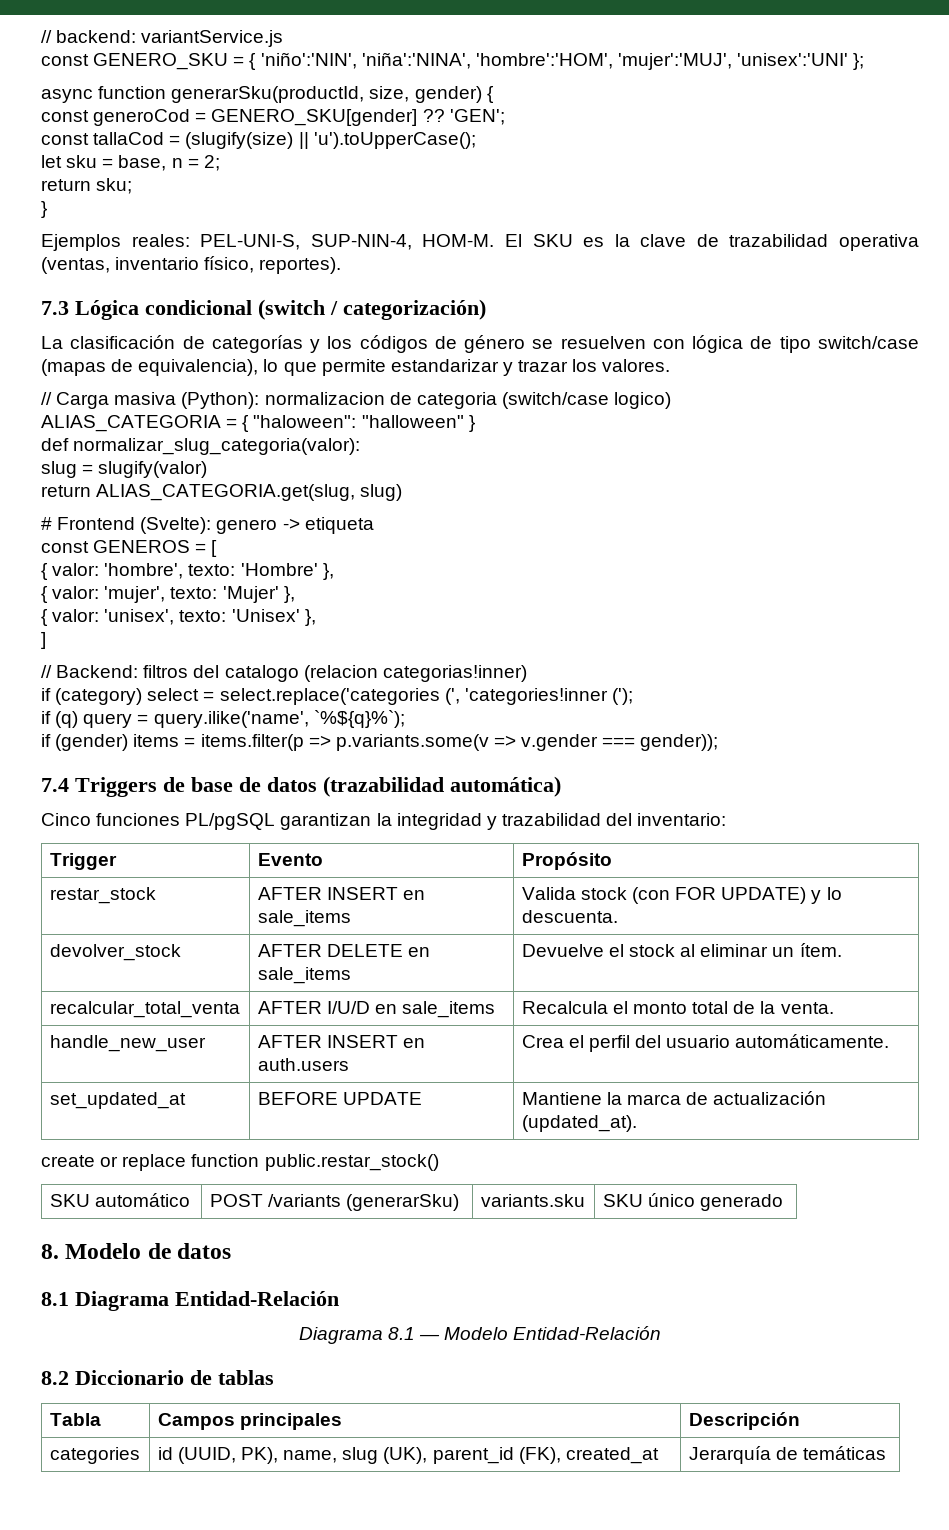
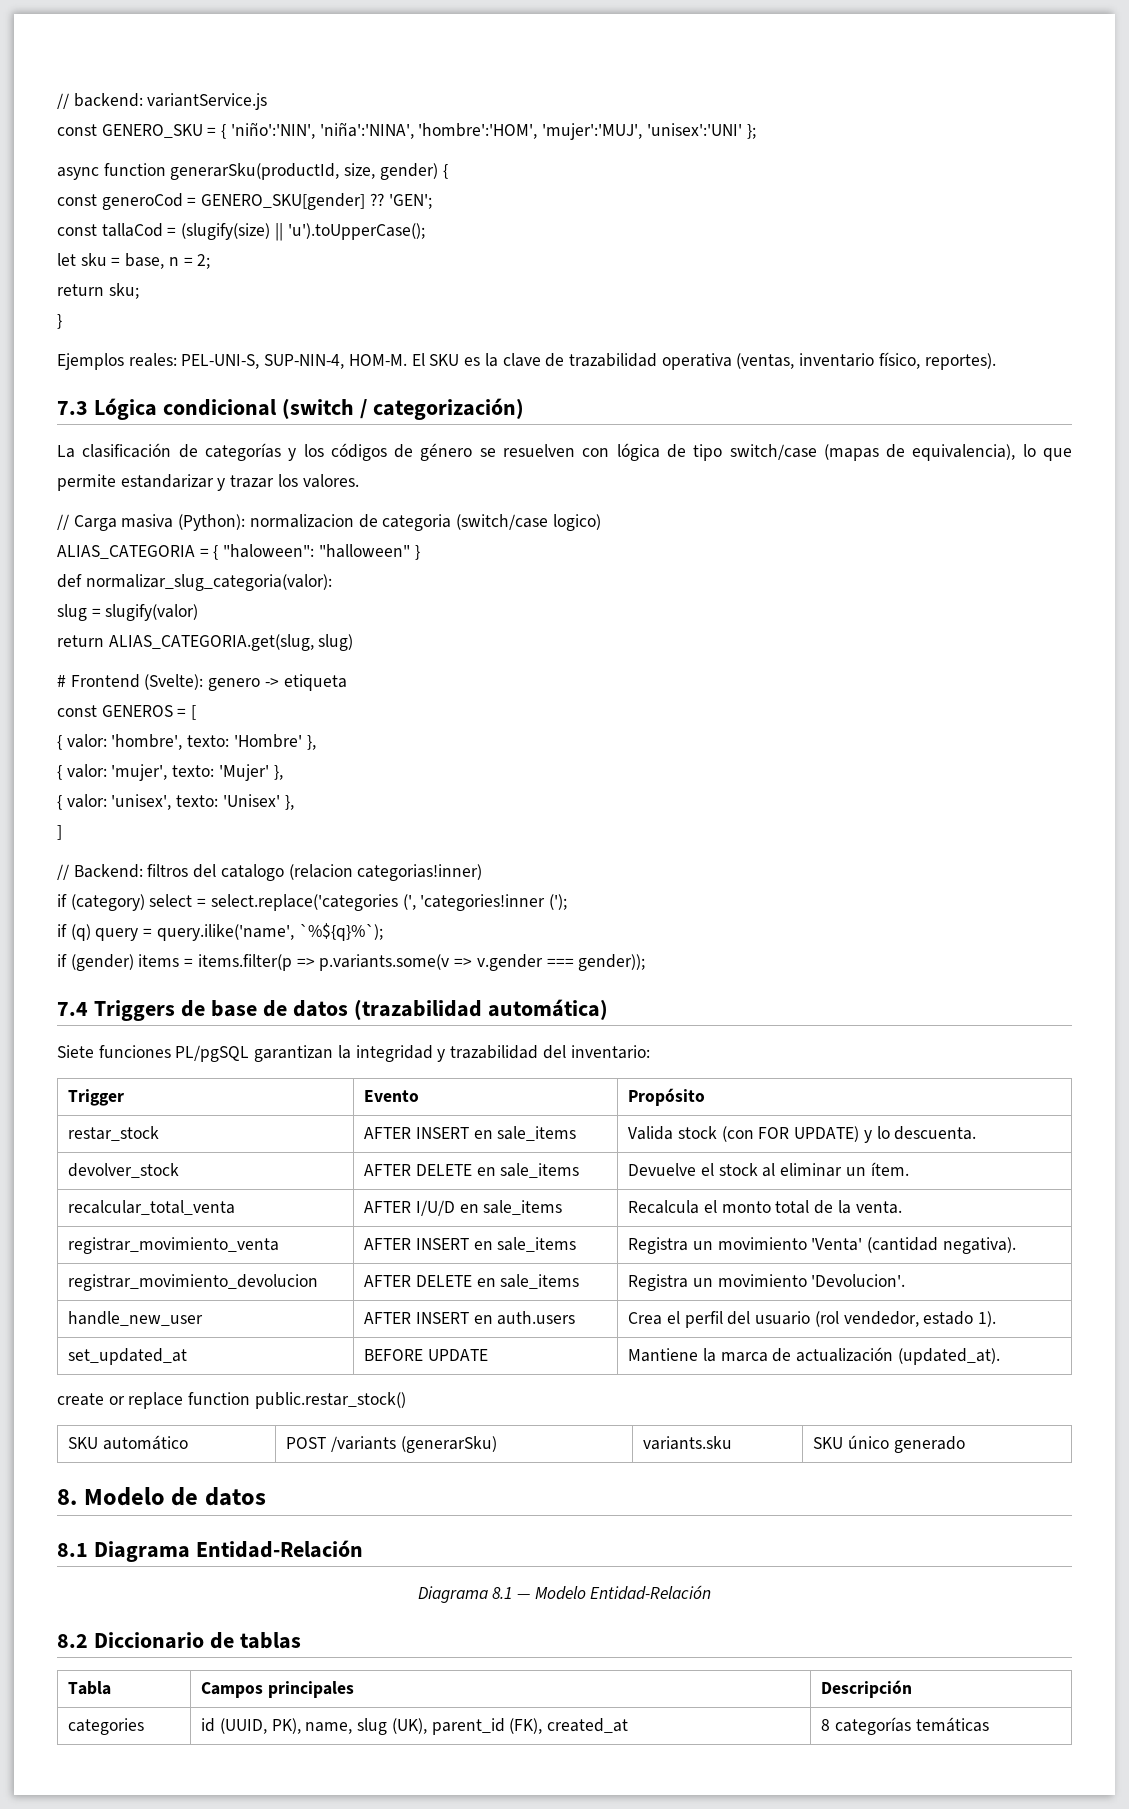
[41,813,91,826] Cinco -> [57,1045,94,1058] Siete
(834, 1008) none -> [68,1237,280,1254] [364,1237,577,1252] [628,1237,1016,1254] [68,1274,319,1291] [364,1274,580,1289] [628,1274,906,1291] // registrar_movimiento_venta | AFTER INSERT en sale_items | Registra un movimiento 'Venta' (cantidad negativa). // registrar_movimiento_devolucion | AFTER DELETE en sale_items | Registra un movimiento 'Devolucion'.
[735,1034,890,1048] automáticamente. -> [814,1311,997,1327] (rol vendedor, estado 1).
[688,1446,798,1464] Jerarquía de -> [821,1717,911,1735] 8 categorías

